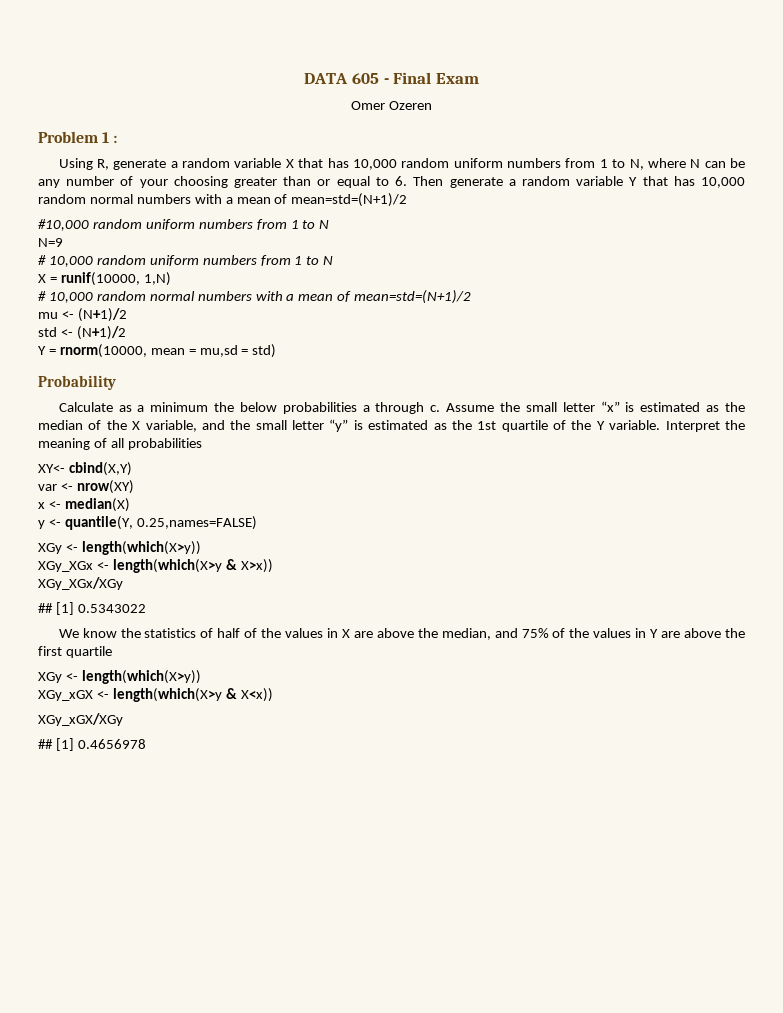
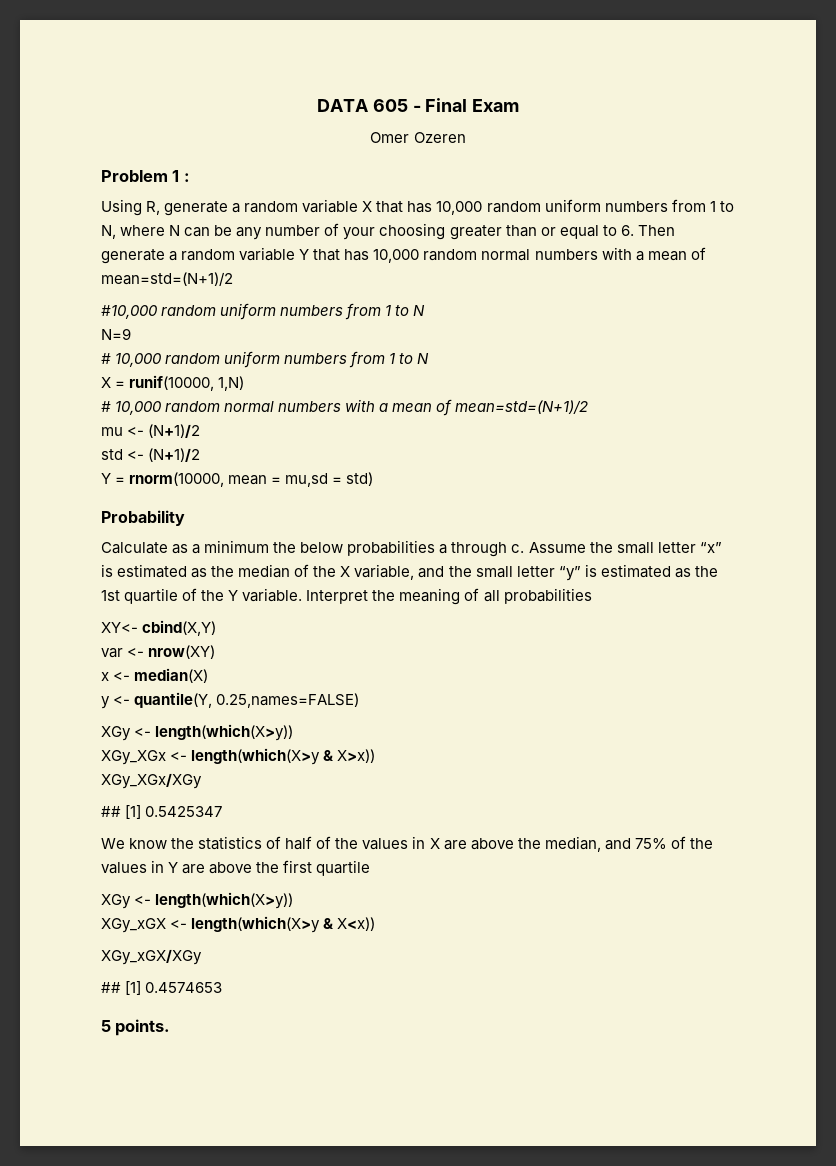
[77,604,146,613] 0.5343022 -> [145,806,223,817] 0.5425347
[77,739,146,749] 0.4656978 -> [145,982,223,993] [101,1019,171,1036] 0.4574653 // 5 points.

